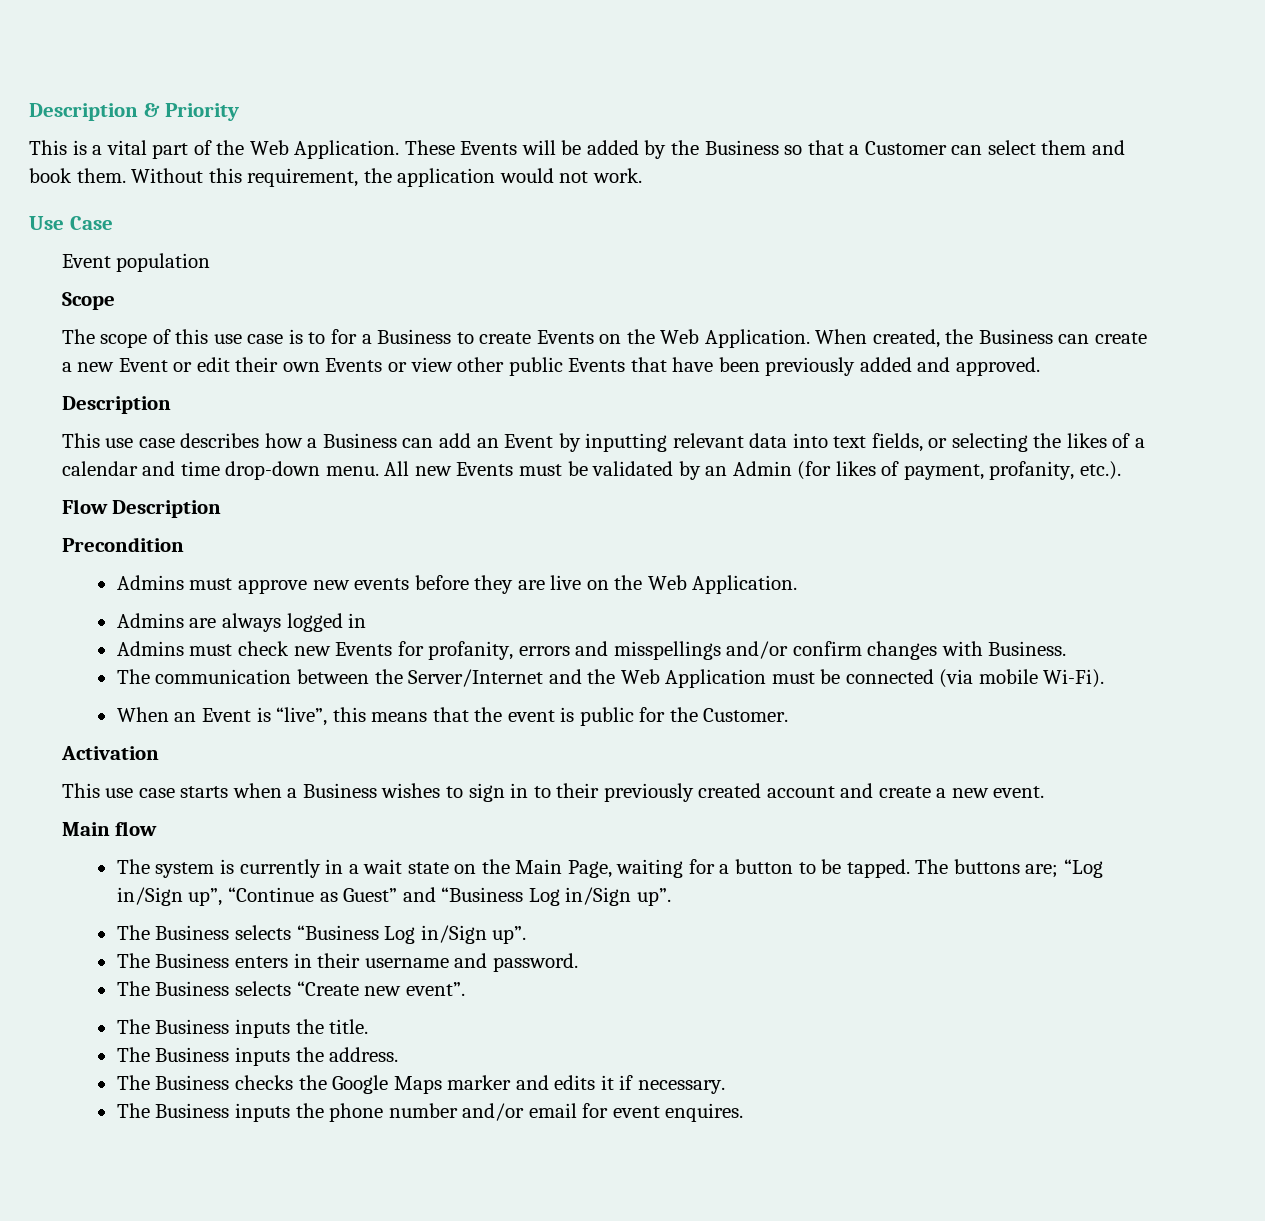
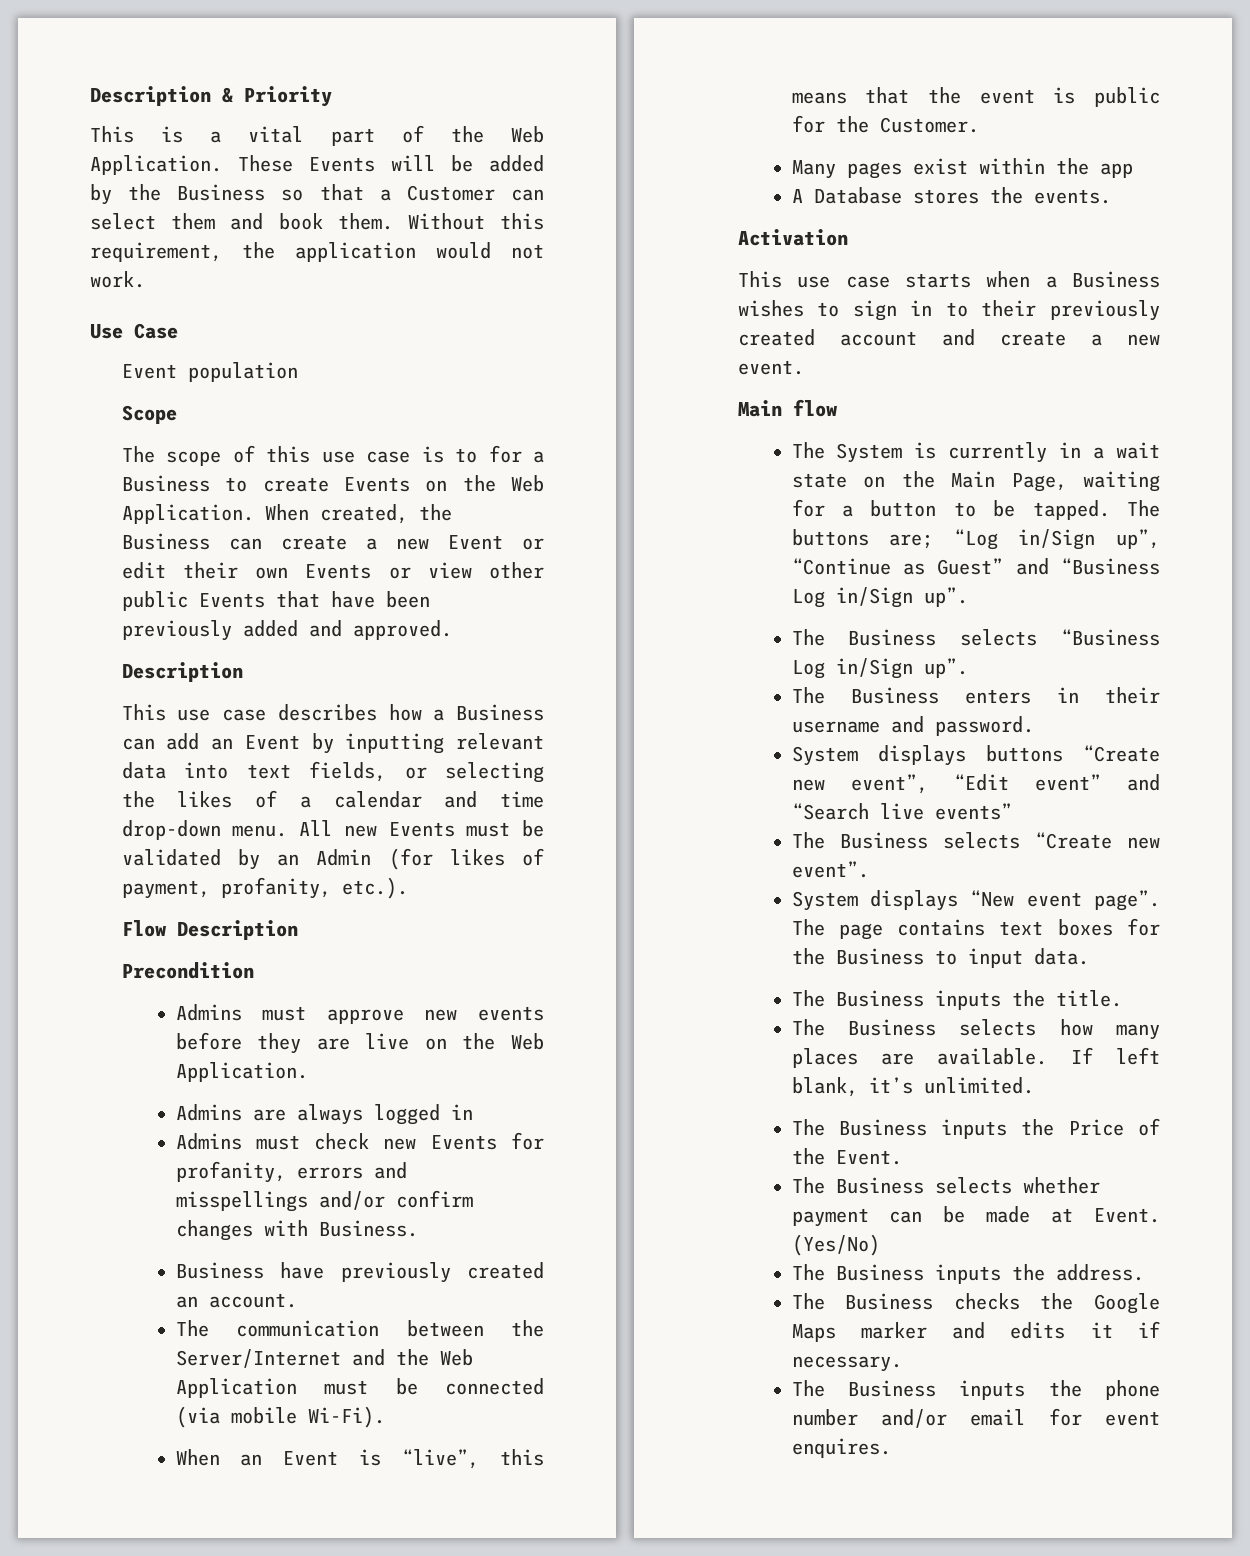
(1067, 648) none -> [175,1262,544,1283] [175,1293,297,1308] // Business have previously created an account.
(789, 715) none -> [791,158,1133,179] [791,187,1111,204] // Many pages exist within the app // A Database stores the events.
[155,862,215,878] system -> [836,443,903,463] System
(578, 962) none -> [791,745,1160,766] [791,774,1160,794] [791,803,1012,820] // System displays buttons “Create new event”, “Edit event” and “Search live events”
(465, 989) none -> [791,890,1160,911] [791,918,1160,940] [791,948,1089,968] // System displays “New event page”. The page contains text boxes for the Business to input data.
(369, 1026) none -> [791,1019,1160,1040] [791,1047,1160,1068] [791,1077,1034,1097] [791,1118,1160,1139] [791,1148,902,1165] [791,1177,1100,1194] [791,1206,1160,1227] [791,1234,880,1256] // The Business selects how many places are available. If left blank, it’s unlimited. // The Business inputs the Price of the Event. // The Business selects whether payment can be made at Event. (Yes/No)

